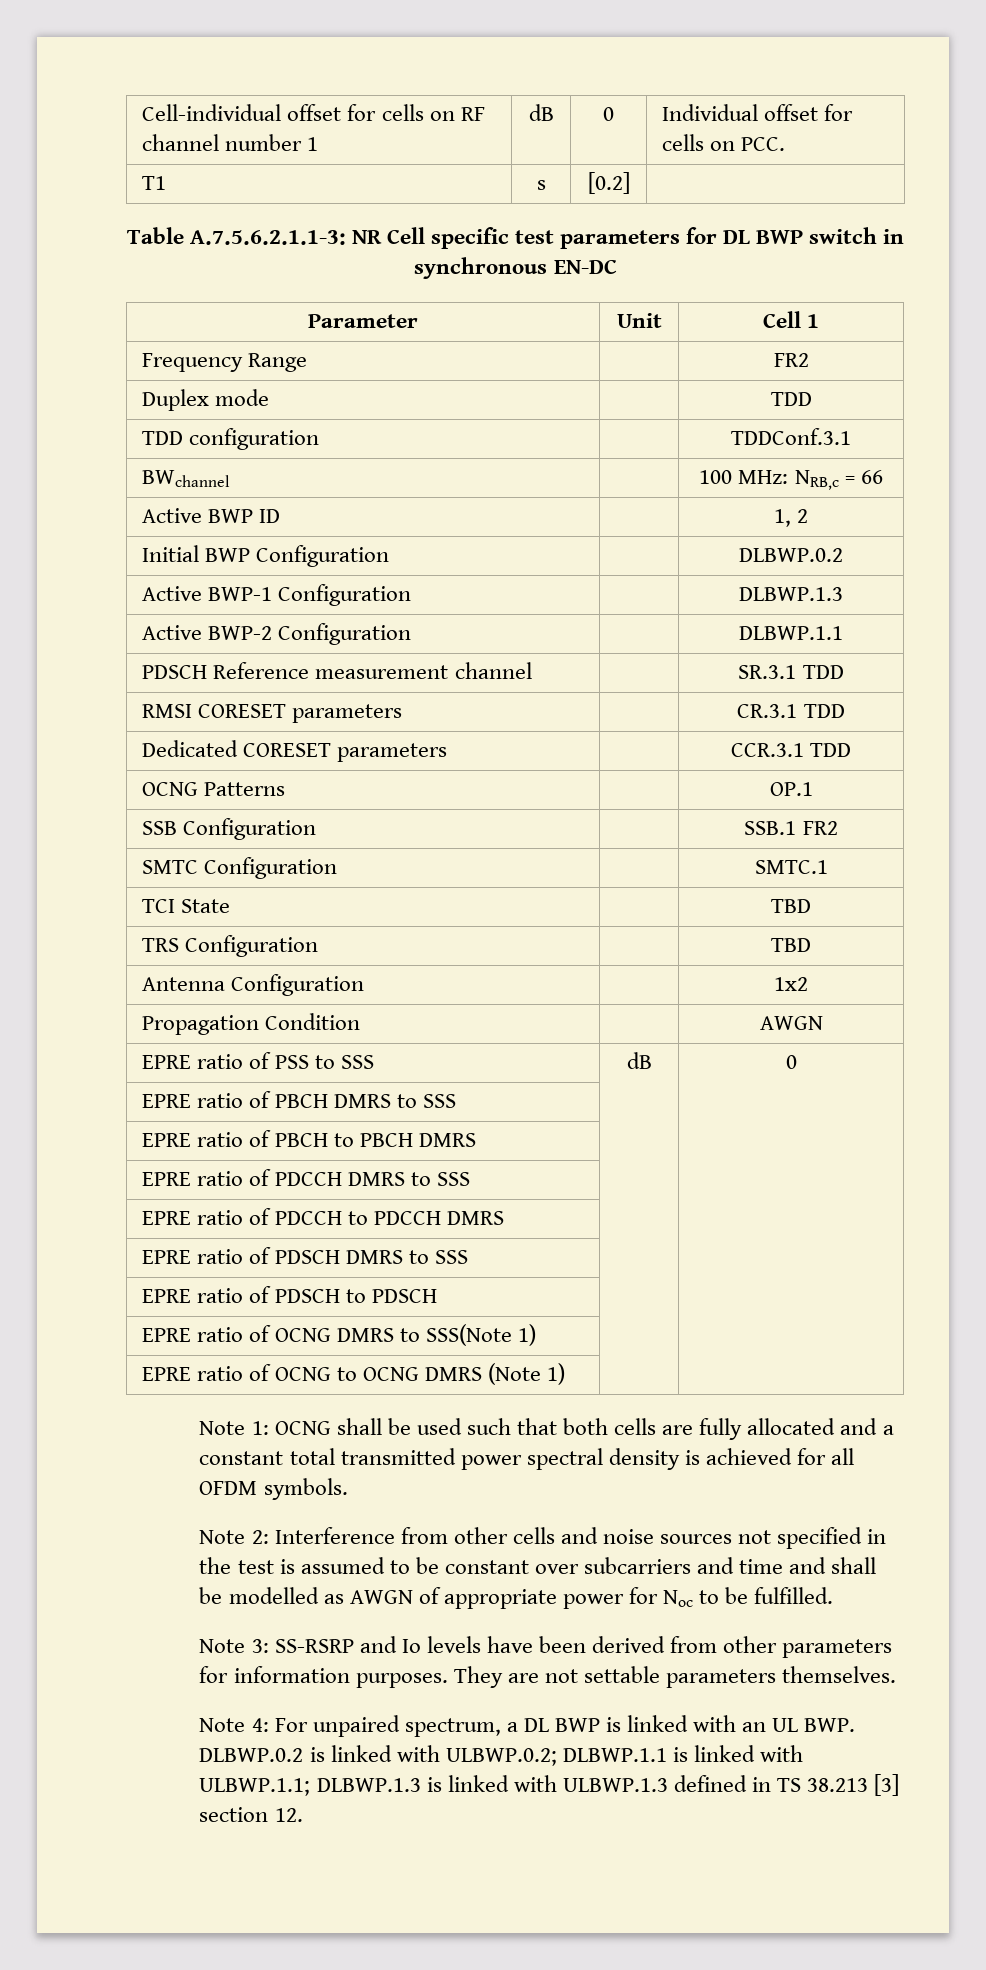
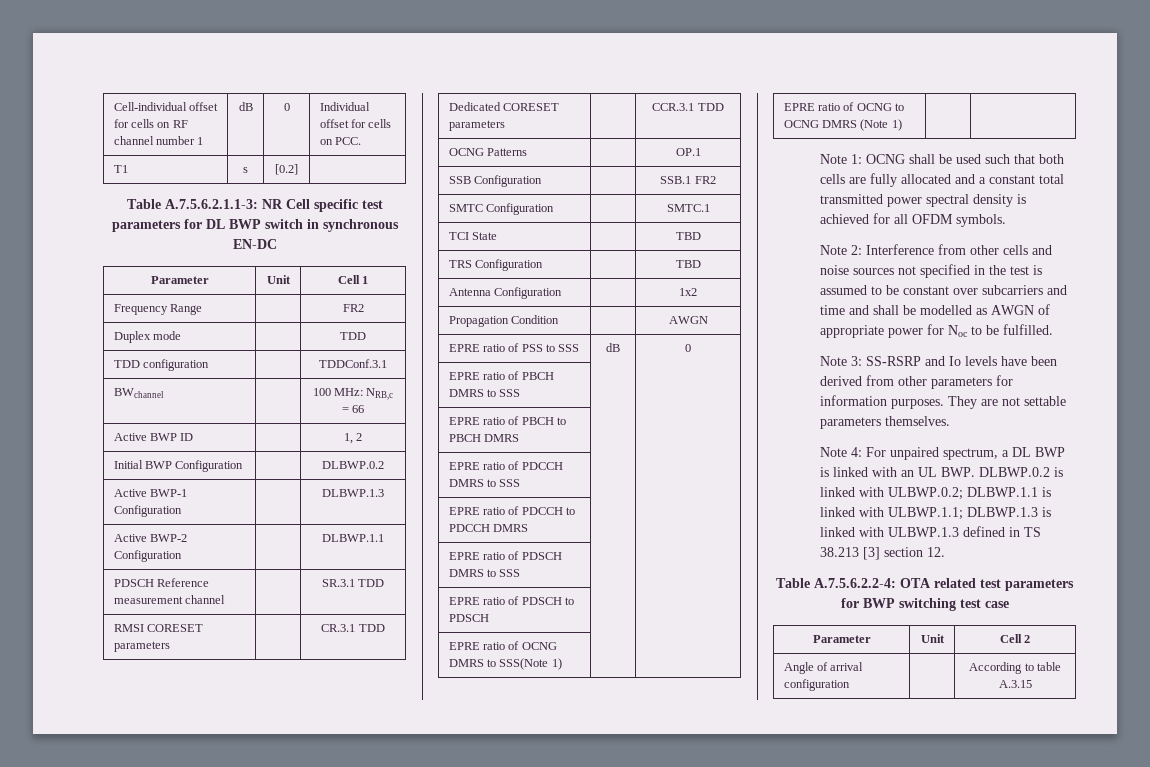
(303, 1815) none -> [776,578,1074,591] [840,598,1009,611] [812,635,871,643] [920,634,945,643] [999,634,1031,643] [783,662,864,674] [783,679,850,691] [969,662,1061,674] [998,680,1032,688] // Table A.7.5.6.2.2-4: OTA related test parameters for BWP switching test case // Parameter | Unit | Cell 2 // Angle of arrival configuration | | According to table A.3.15

